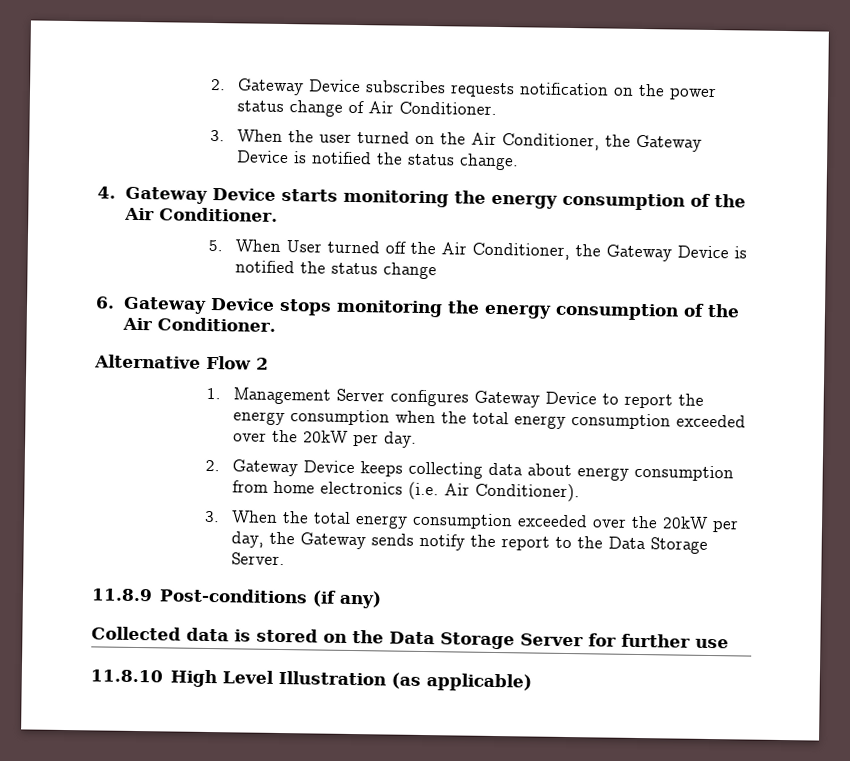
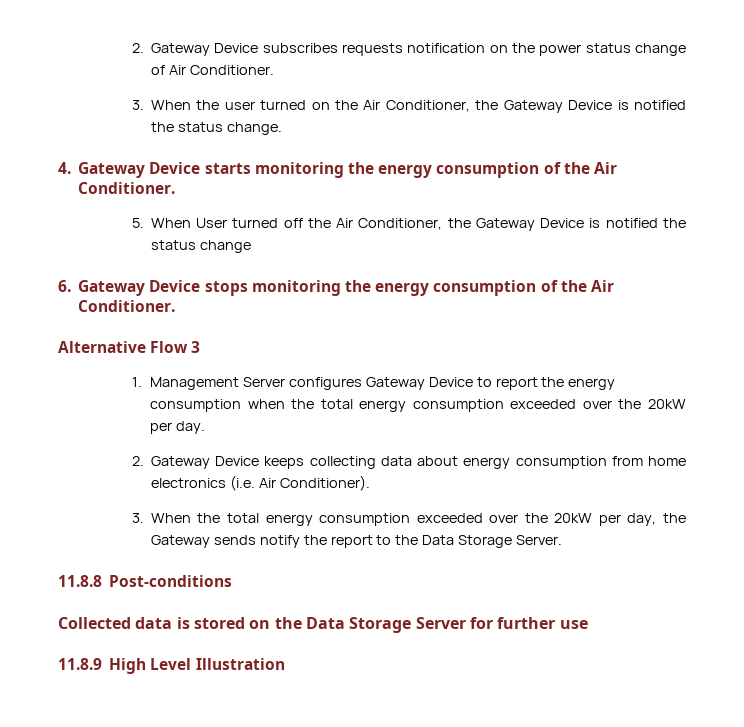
[256,357,269,370] 2 -> [191,341,201,353] 3
[91,588,153,602] 11.8.9 -> [58,575,102,587] 11.8.8
[312,590,383,609] (if any) -> (233, 581) none
[90,669,163,683] 11.8.10 -> [58,658,102,670] 11.8.9
[391,672,533,692] (as applicable) -> (285, 664) none

